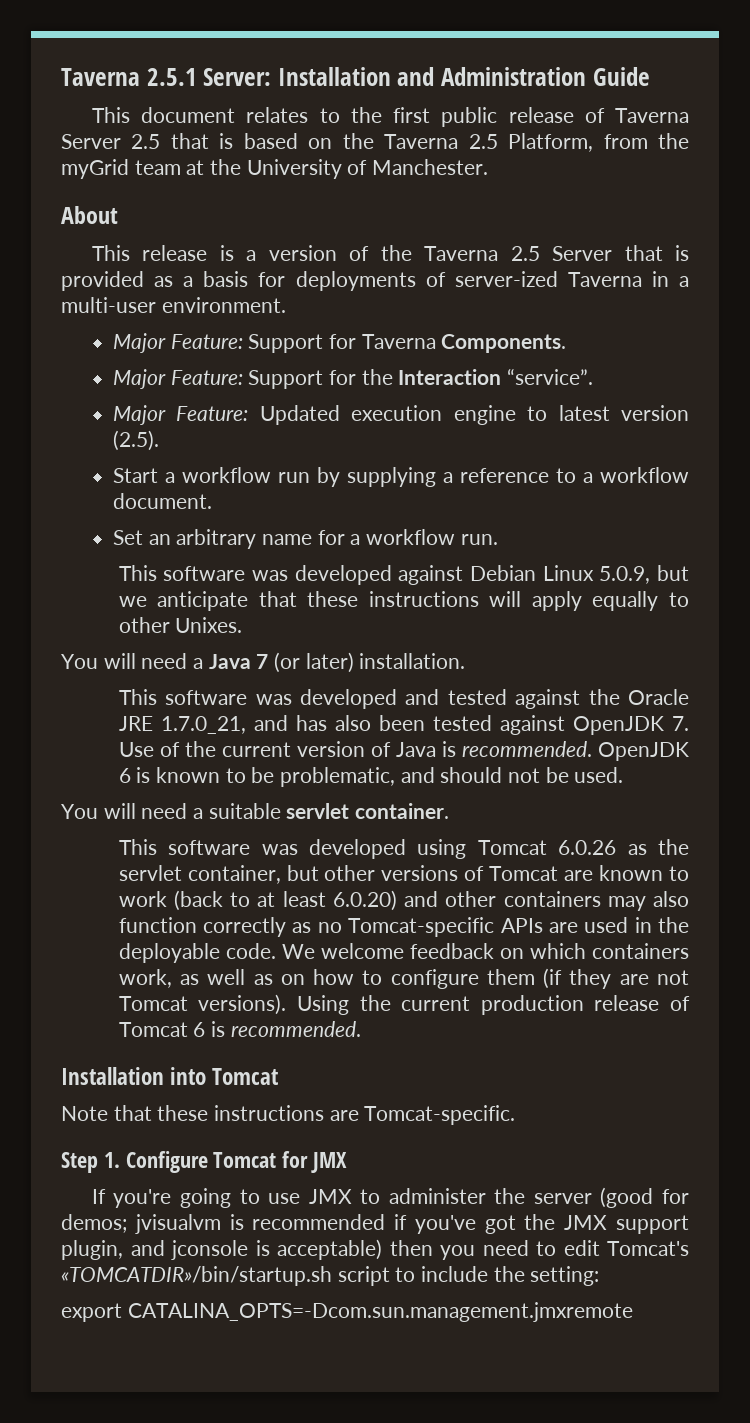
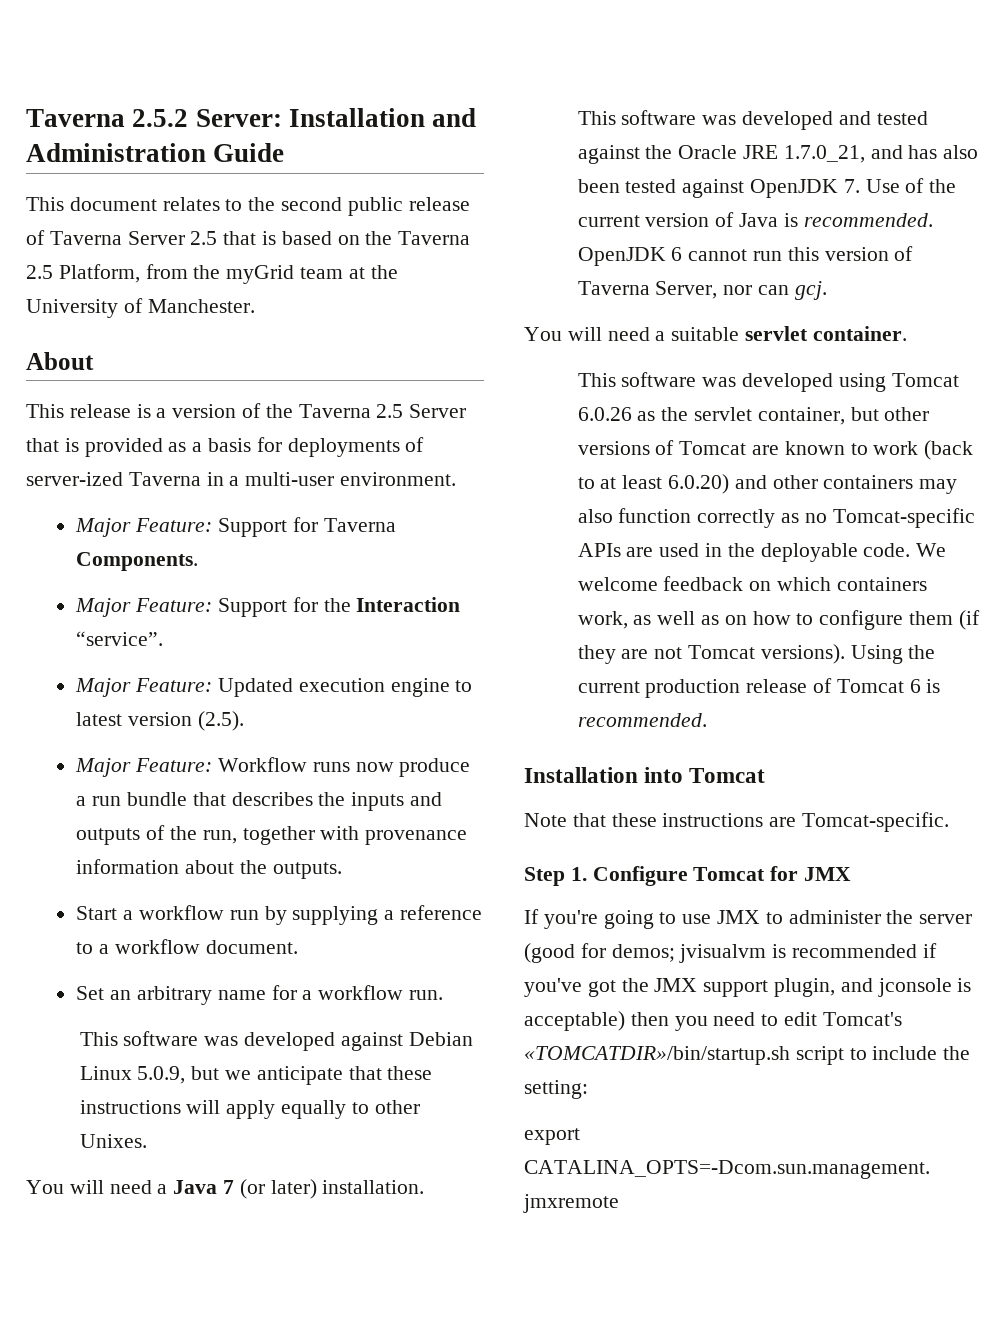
[61,68,197,86] Taverna 2.5.1 -> [26,109,189,127] Taverna 2.5.2
[393,107,431,123] first -> [281,197,343,211] second
(159, 440) none -> [75,757,471,777] [76,792,443,811] [76,825,468,845] [76,859,342,879] // Major Feature: Workflow runs now produce a run bundle that describes the inputs and outputs of the run, together with provenance information about the outputs.
[136,767,624,787] is known to be problematic, and should not be used. -> [688,246,914,261] [577,281,827,300] cannot run this version of Taverna Server, nor can gcj.

